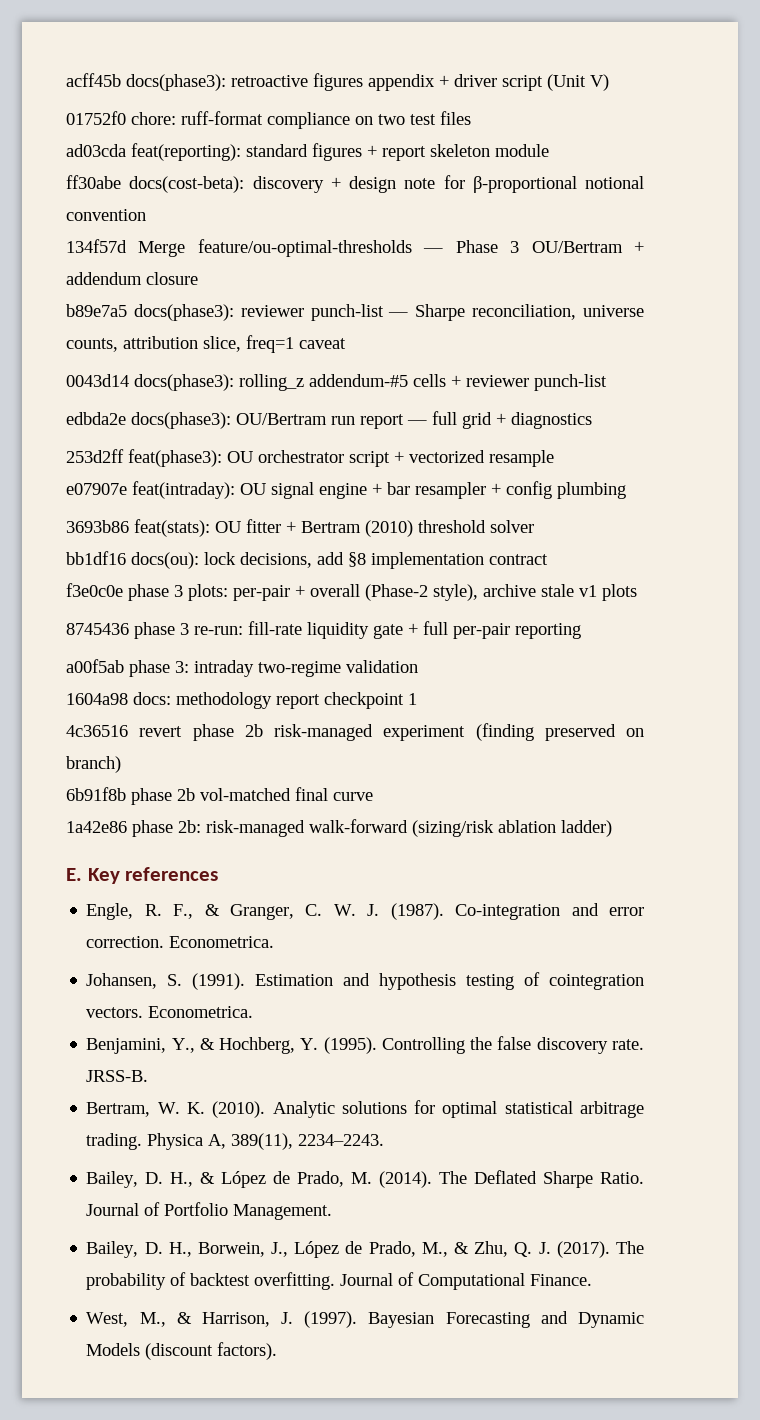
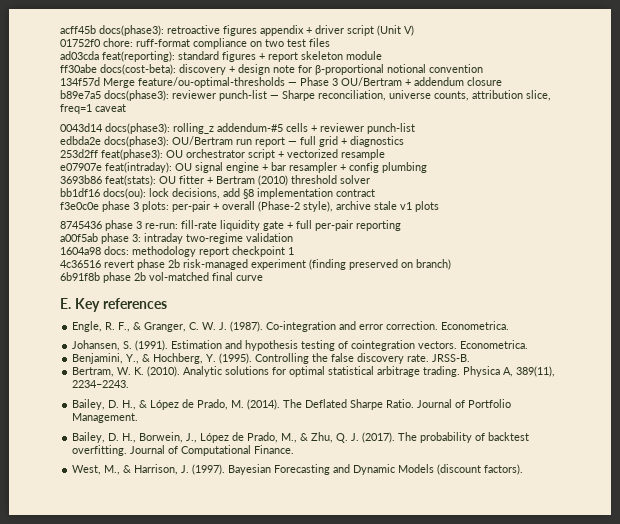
[66,819,612,837] // 1a42e86 phase 2b: risk-managed walk-forward (sizing/risk ablation ladder) -> (263, 278) none

